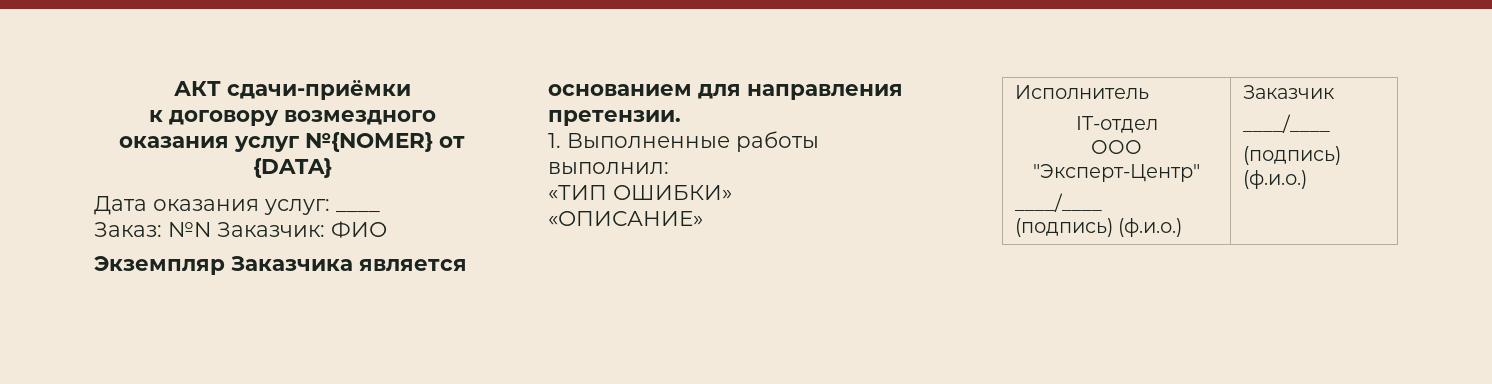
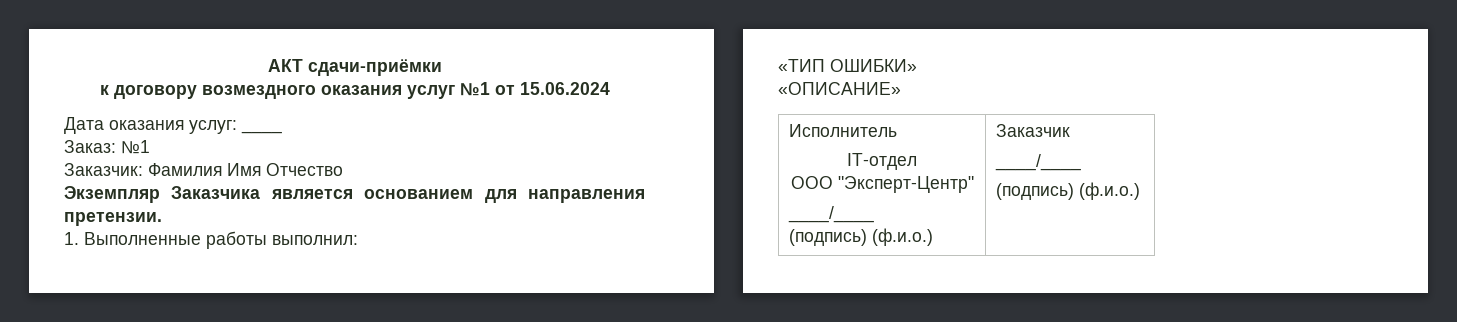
[305,132,465,152] [252,158,332,178] №{NOMER} от {DATA} -> [459,82,610,96] №1 от 15.06.2024
[168,221,387,238] №N Заказчик: ФИО -> [121,140,150,154] [64,163,343,176] №1 // Заказчик: Фамилия Имя Отчество

